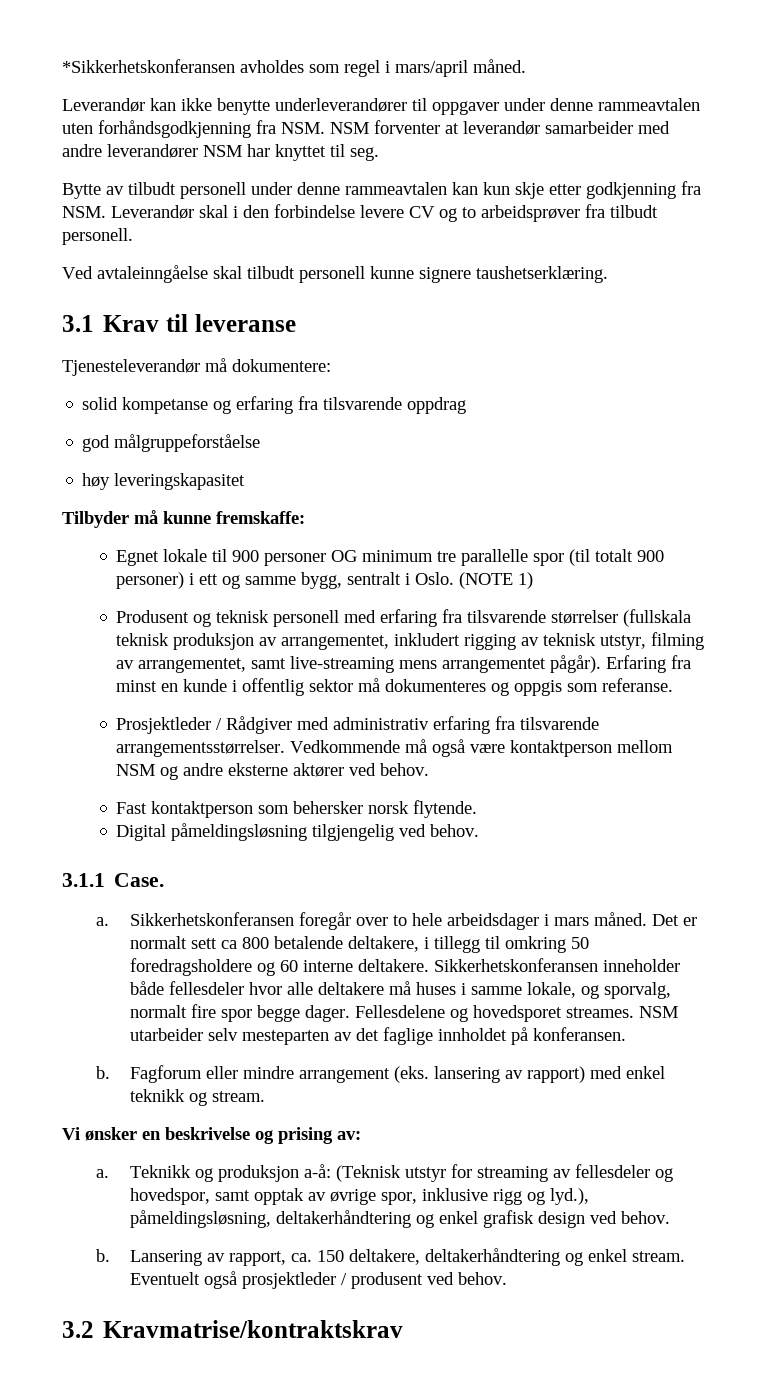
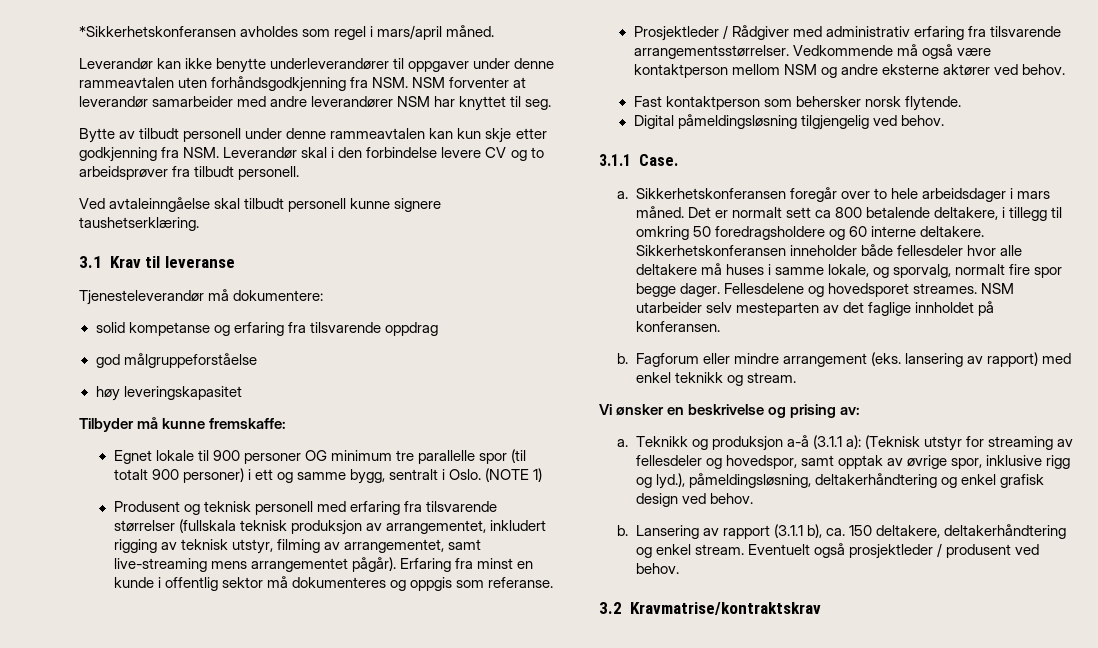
[303,1164,331,1178] a-å: -> [786,435,861,449] a-å (3.1.1 a):
[228,1251,286,1266] rapport, -> [722,524,822,539] rapport (3.1.1 b),

